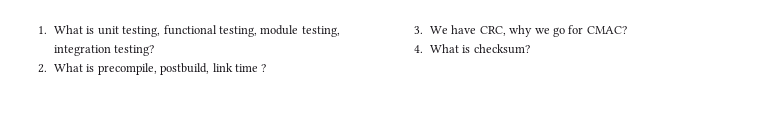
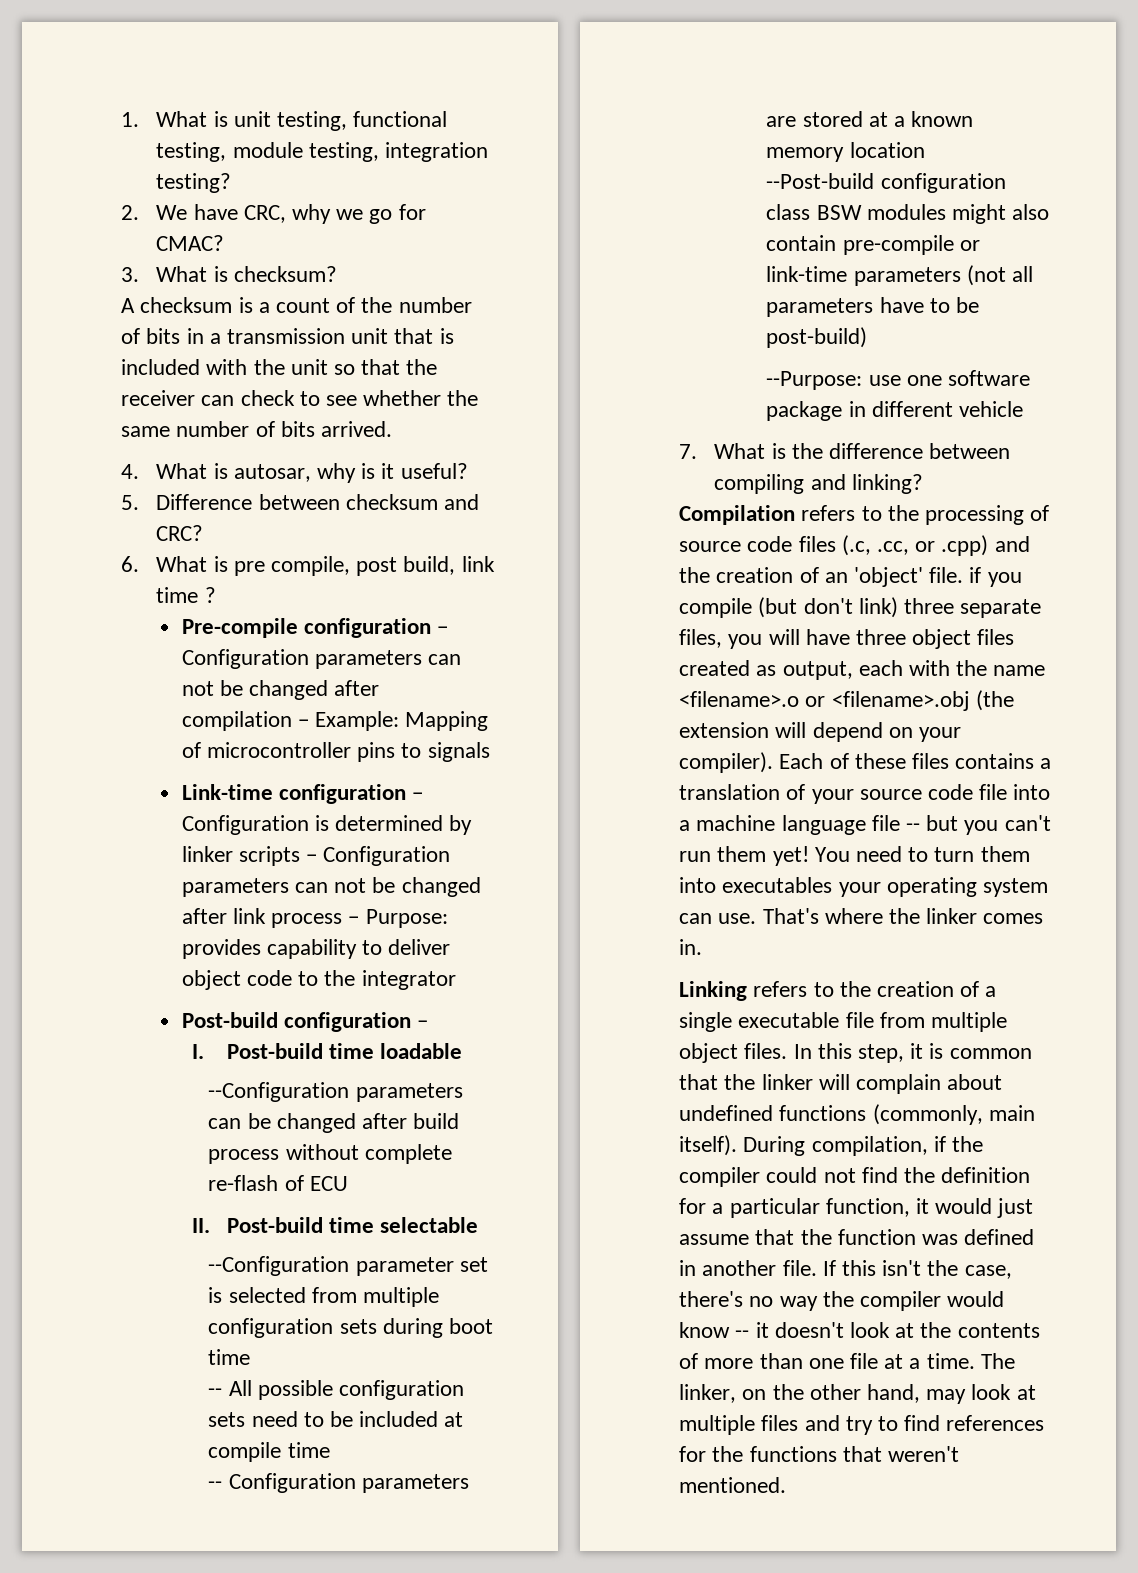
[54,63,267,75] [414,26,424,34] What is precompile, postbuild, link time ? // 3. -> (140, 212) none
[414,45,424,53] 4. -> [121,267,140,282] 3.
(530, 49) none -> [121,297,472,313] [121,328,454,344] [121,359,438,375] [121,390,479,406] [121,421,393,437] [121,463,468,483] [121,494,480,510] [156,525,204,541] [121,556,495,576] [156,587,216,603] [181,618,449,638] [181,649,462,669] [181,680,380,700] [181,711,489,731] [181,742,490,762] [181,784,424,804] [181,815,473,835] [181,846,451,866] [181,877,481,897] [181,908,448,928] [181,939,451,959] [181,970,456,990] [181,1012,429,1032] [191,1043,463,1059] [208,1082,463,1102] [208,1113,460,1133] [208,1144,452,1164] [208,1175,348,1191] [191,1217,479,1233] [208,1256,488,1276] [208,1287,440,1307] [208,1318,494,1338] [208,1349,251,1365] [208,1380,465,1400] [208,1411,464,1427] [208,1442,330,1462] [208,1473,469,1493] [766,111,974,127] [766,142,925,162] [766,173,1006,193] [766,204,1050,224] [766,235,980,255] [766,265,1034,286] [766,297,980,317] [766,327,868,348] [766,370,1031,390] [766,401,1024,421] [679,443,1011,459] [714,474,923,494] [679,505,1050,525] [679,535,1030,556] [679,567,1022,587] [679,597,1042,618] [679,629,1015,649] [679,660,1046,680] [679,690,1014,711] [679,722,962,742] [679,752,1052,773] [679,784,1051,804] [679,815,1051,835] [679,846,1030,866] [679,877,1049,897] [679,908,1044,924] [679,939,703,955] [679,981,997,1001] [679,1012,1008,1032] [679,1043,1032,1063] [679,1074,1003,1094] [679,1104,1035,1125] [679,1135,984,1156] [679,1167,1031,1187] [679,1198,1034,1218] [679,1229,1035,1245] [679,1260,1012,1279] [679,1291,1005,1311] [679,1322,1040,1338] [679,1353,1015,1369] [679,1384,1036,1404] [679,1415,1045,1435] [679,1446,960,1462] [679,1477,787,1493] // A checksum is a count of the number of bits in a transmission unit that is included with the unit so that the receiver can check to see whether the same number of bits arrived. // 4. What is autosar, why is it useful? // 5. Difference between checksum and CRC? // 6. What is pre compile, post build, link time ? // Pre-compile configuration − Configuration parameters can not be changed after compilation − Example: Mapping of microcontroller pins to signals // Link-time configuration − Configuration is determined by linker scripts − Configuration parameters can not be changed after link process − Purpose: provides capability to deliver object code to the integrator // Post-build configuration – // I. Post-build time loadable // --Configuration parameters can be changed after build process without complete re-flash of ECU // II. Post-build time selectable // --Configuration parameter set is selected from multiple configuration sets during boot time // -- All possible configuration sets need to be included at compile time // -- Configuration parameters are stored at a known memory location // --Post-build configuration class BSW modules might also contain pre-compile or link-time parameters (not all parameters have to be post-build) // --Purpose: use one software package in different vehicle // 7. What is the difference between compiling and linking? // Compilation refers to the processing of source code files (.c, .cc, or .cpp) and the creation of an 'object' file. if you compile (but don't link) three separate files, you will have three object files created as output, each with the name <filename>.o or <filename>.obj (the extension will depend on your compiler). Each of these files contains a translation of your source code file into a machine language file -- but you can't run them yet! You need to turn them into executables your operating system can use. That's where the linker comes in. // Linking refers to the creation of a single executable file from multiple object files. In this step, it is common that the linker will complain about undefined functions (commonly, main itself). During compilation, if the compiler could not find the definition for a particular function, it would just assume that the function was defined in another file. If this isn't the case, there's no way the compiler would know -- it doesn't look at the contents of more than one file at a time. The linker, on the other hand, may look at multiple files and try to find references for the functions that weren't mentioned.

